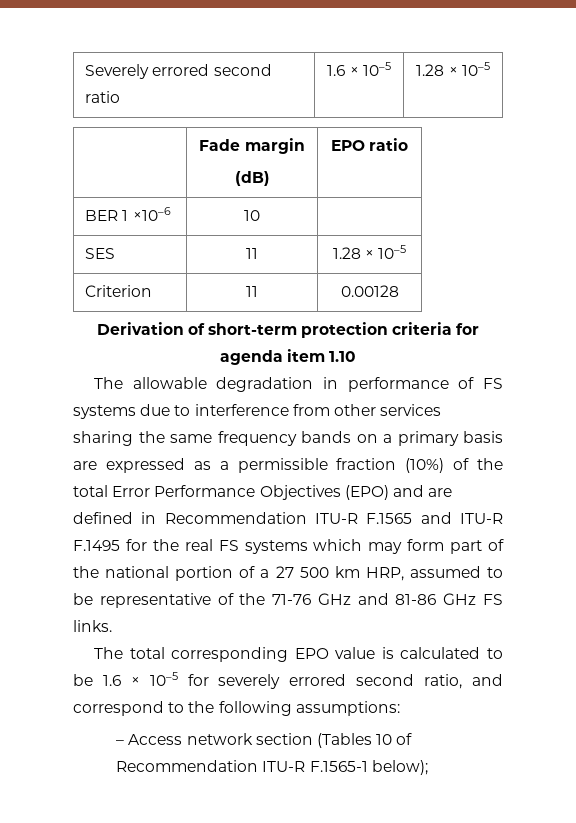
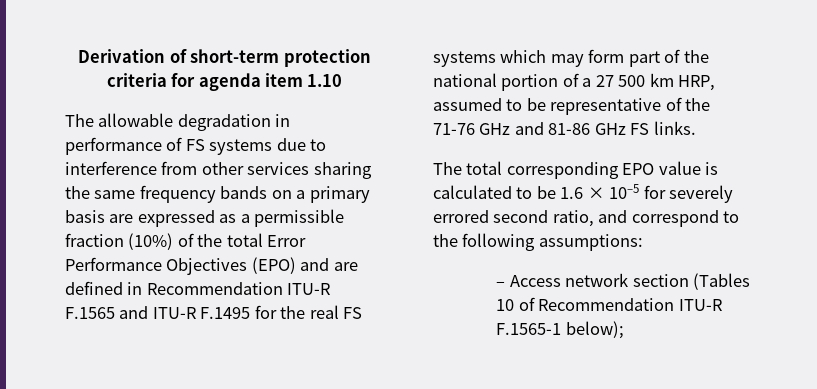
[85,64,272,79] [85,91,121,103] [327,62,391,76] [416,62,490,76] [199,138,305,154] [234,171,270,186] [330,138,409,151] [85,207,171,221] [243,210,260,221] [85,248,116,259] [245,248,258,259] [332,245,407,259] [85,285,153,297] [245,286,258,297] [340,285,399,297] Severely errored second ratio | 1.6 × 10–5 | 1.28 × 10–5 // | Fade margin // (dB) | EPO ratio // BER 1 ×10–6 | 10 | // SES | 11 | 1.28 × 10–5 // Criterion | 11 | 0.00128 // -> (78, 56) none

